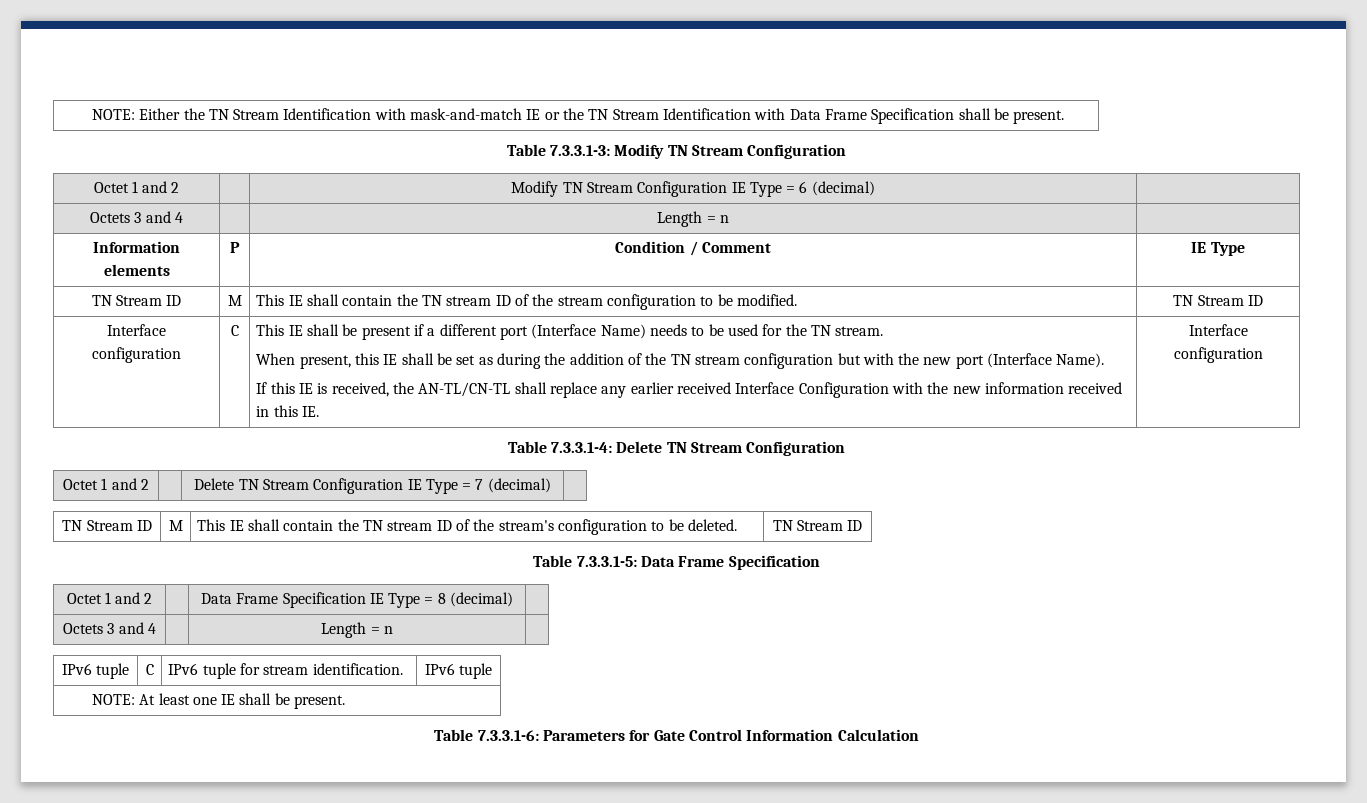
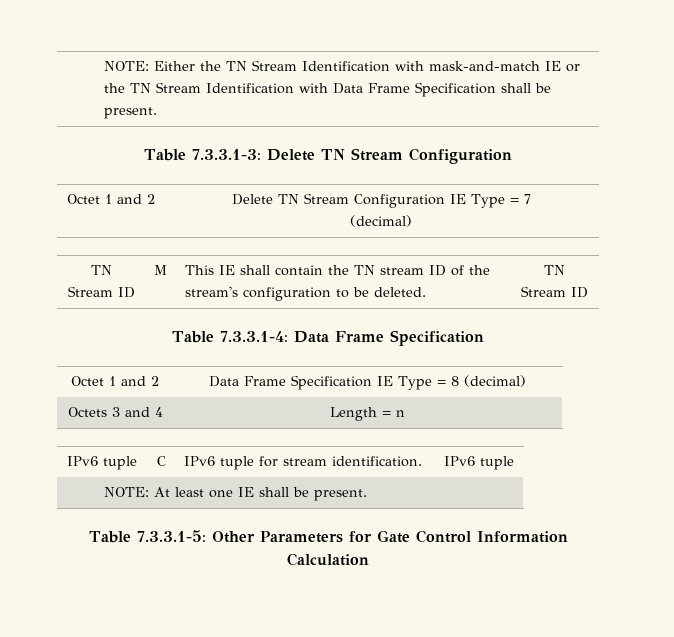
[614,144,847,159] [93,181,180,193] [511,181,875,197] [90,211,183,223] [657,211,729,227] [93,241,180,253] [103,264,170,276] [230,242,240,253] [615,241,771,256] [1191,242,1245,256] [91,295,182,306] [227,295,242,306] [256,294,797,310] [1173,295,1263,306] [107,324,166,336] [92,347,181,363] [230,325,239,336] [256,324,884,340] [256,353,1105,369] [256,382,1123,398] [256,405,320,417] [1188,324,1248,336] [1173,347,1263,363] [507,441,613,453] Modify TN Stream Configuration // Octet 1 and 2 | | Modify TN Stream Configuration IE Type = 6 (decimal) | // Octets 3 and 4 | | Length = n | // Information elements | P | Condition / Comment | IE Type // TN Stream ID | M | This IE shall contain the TN stream ID of the stream configuration to be modified. | TN Stream ID // Interface configuration | C | This IE shall be present if a different port (Interface Name) needs to be used for the TN stream. // When present, this IE shall be set as during the addition of the TN stream configuration but with the new port (Interface Name). // If this IE is received, the AN-TL/CN-TL shall replace any earlier received Interface Configuration with the new information received in this IE. | Interface configuration // Table 7.3.3.1-4: -> (261, 154) none
[576,556,637,567] 7.3.3.1-5: -> [219,331,288,342] 7.3.3.1-4:
[477,730,539,741] 7.3.3.1-6: -> [136,530,255,543] 7.3.3.1-5: Other

